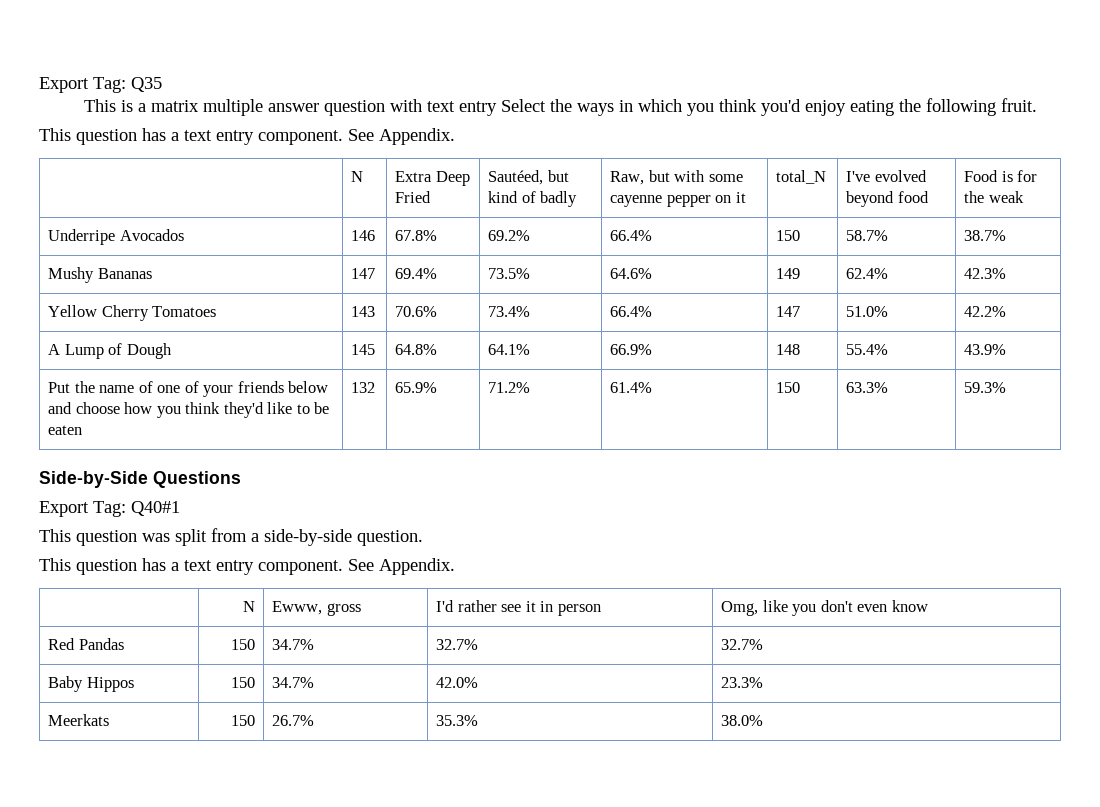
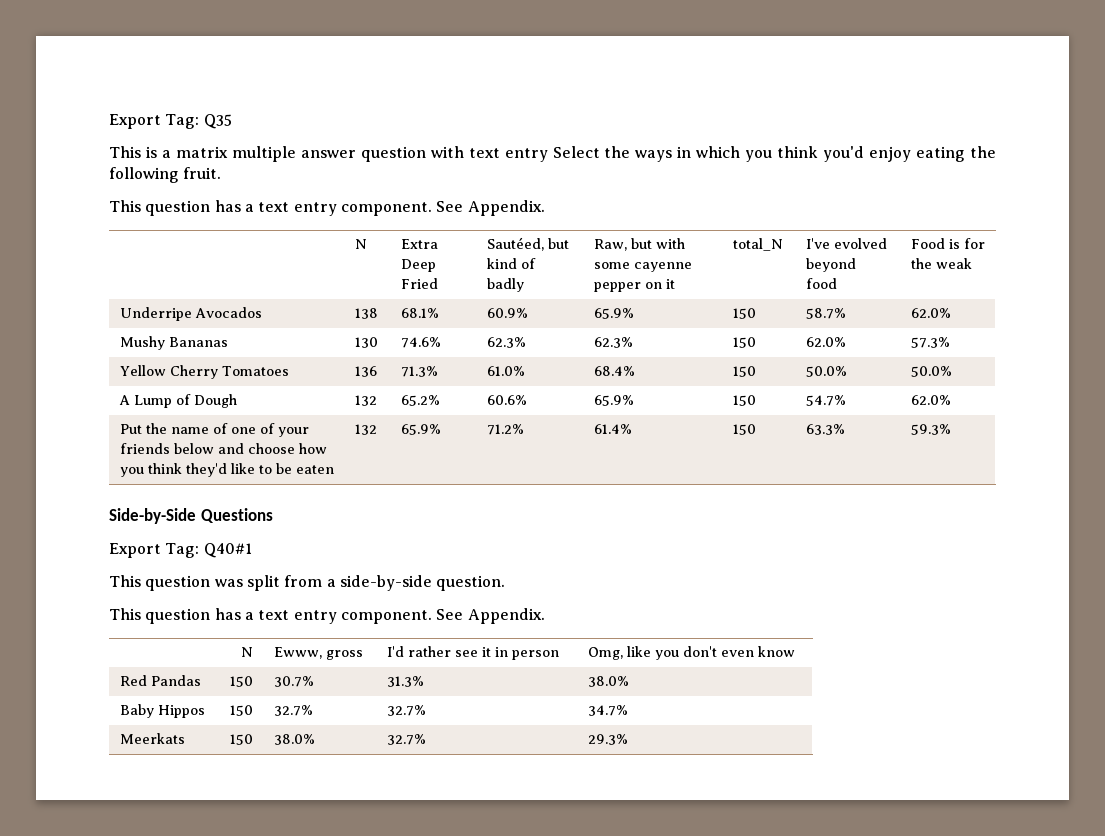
[351,230,376,241] [395,230,438,241] [488,230,531,241] [610,230,653,241] 146 | 67.8% | 69.2% | 66.4% -> [354,308,378,319] [400,308,439,318] [486,308,528,318] [593,308,634,319] 138 | 68.1% | 60.9% | 65.9%
[964,230,1007,241] 38.7% -> [910,308,951,318] 62.0%
[351,268,376,279] [395,268,438,279] [488,268,531,279] [610,268,653,279] [776,268,801,279] [846,268,889,279] [964,268,1007,279] [48,305,217,321] [351,306,376,317] [395,306,438,317] [488,306,531,317] [610,306,653,317] [776,306,801,317] [846,306,889,317] [964,306,1007,317] [48,343,172,359] [351,344,376,355] [395,344,438,355] [488,344,531,355] [610,344,653,355] [776,344,801,355] [846,344,889,355] [964,344,1007,355] 147 | 69.4% | 73.5% | 64.6% | 149 | 62.4% | 42.3% // Yellow Cherry Tomatoes | 143 | 70.6% | 73.4% | 66.4% | 147 | 51.0% | 42.2% // A Lump of Dough | 145 | 64.8% | 64.1% | 66.9% | 148 | 55.4% | 43.9% -> [354,337,378,348] [400,337,441,348] [486,337,526,348] [593,337,633,348] [732,337,756,348] [805,337,846,347] [910,337,950,348] [119,365,289,379] [354,366,377,377] [400,366,438,377] [486,366,525,376] [593,366,635,376] [732,366,756,377] [805,366,847,377] [910,366,952,377] [118,394,237,408] [354,395,377,406] [400,395,440,406] [486,395,527,405] [593,395,634,406] [732,395,756,406] [805,395,846,406] [910,395,951,405] 130 | 74.6% | 62.3% | 62.3% | 150 | 62.0% | 57.3% // Yellow Cherry Tomatoes | 136 | 71.3% | 61.0% | 68.4% | 150 | 50.0% | 50.0% // A Lump of Dough | 132 | 65.2% | 60.6% | 65.9% | 150 | 54.7% | 62.0%
[272,639,315,650] [436,639,479,650] [721,639,764,650] 34.7% | 32.7% | 32.7% -> [273,676,314,687] [386,676,424,687] [587,676,629,687] 30.7% | 31.3% | 38.0%
[272,677,315,688] [436,677,479,688] [721,677,764,688] | 34.7% | 42.0% | 23.3% -> [273,705,313,716] [386,705,426,716] [587,705,628,716] | 32.7% | 32.7% | 34.7%
[272,715,315,726] [436,715,479,726] [721,715,764,726] 26.7% | 35.3% | 38.0% -> [273,734,315,745] [386,734,426,745] [587,734,628,745] 38.0% | 32.7% | 29.3%

